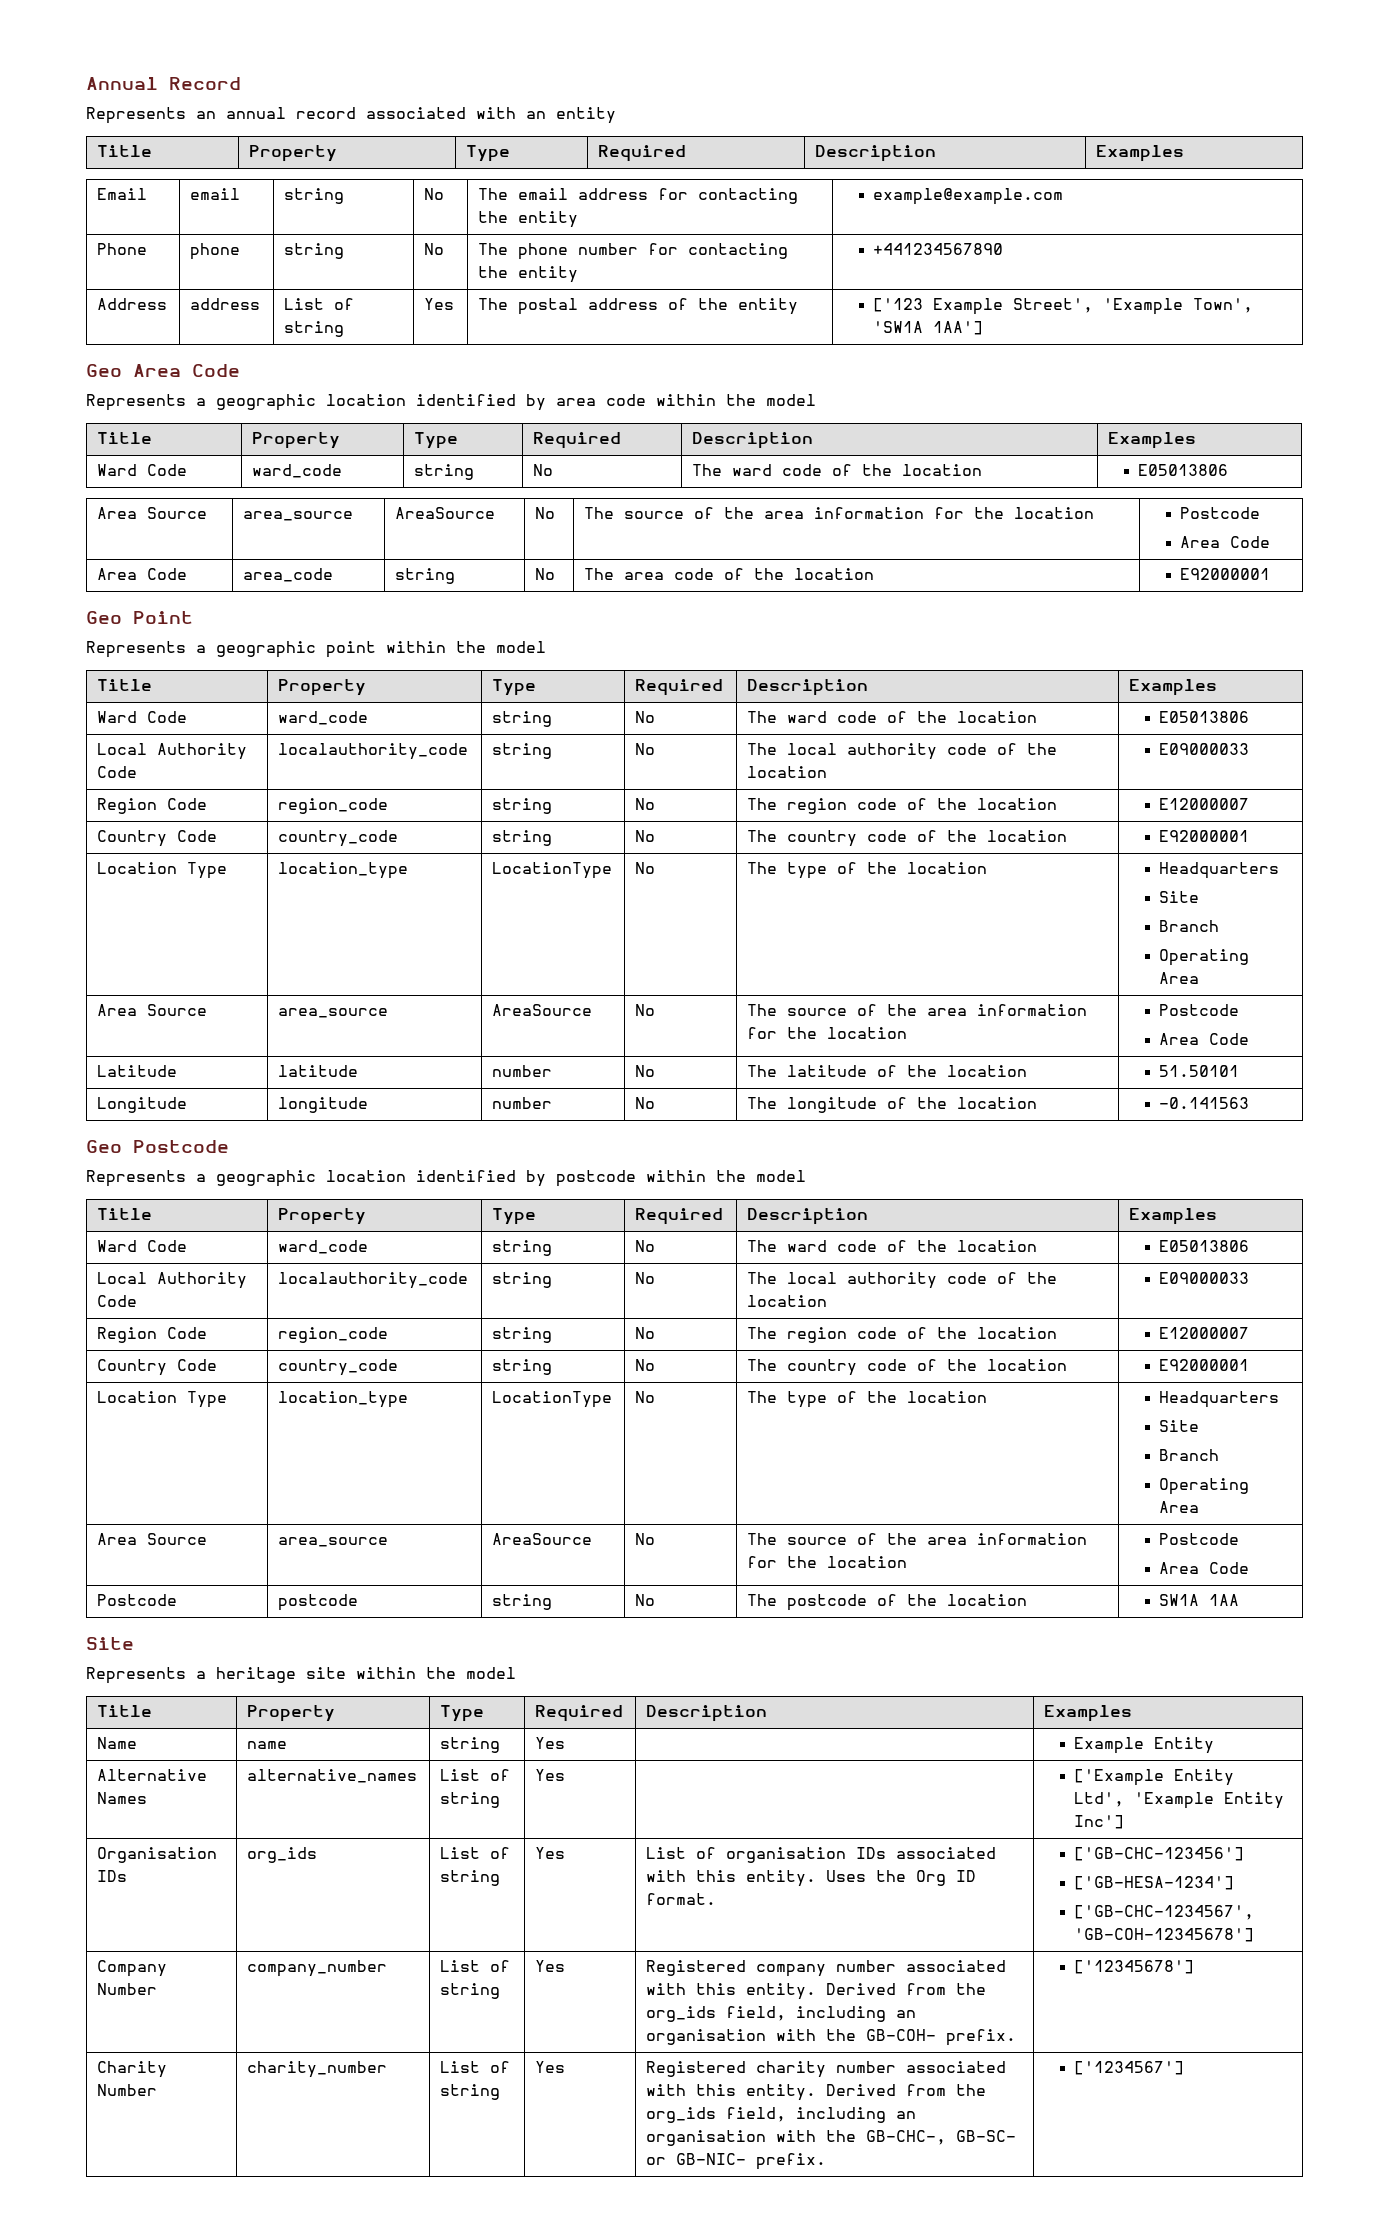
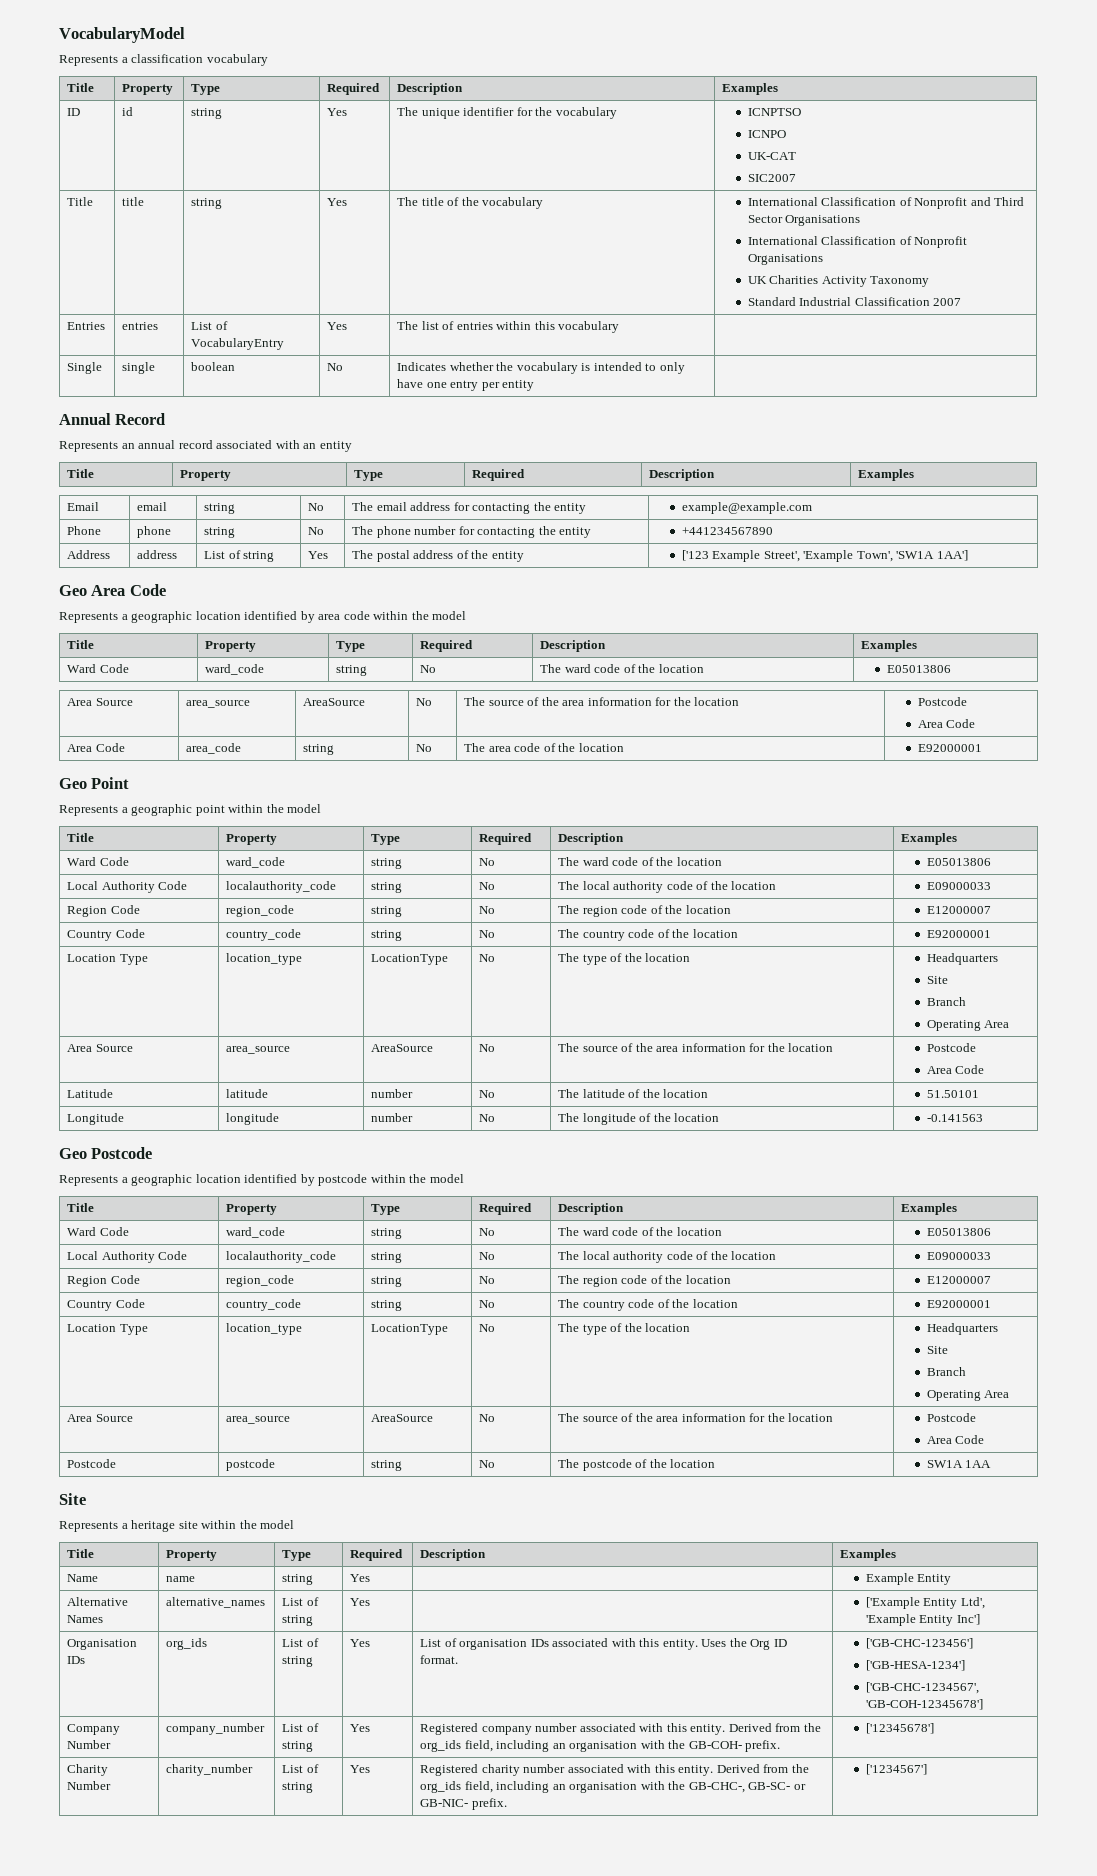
(86, 83) none -> [59,27,185,43] [59,54,268,66] [67,83,95,92] [122,84,174,95] [191,84,221,95] [327,83,381,95] [397,83,464,95] [722,83,779,95] [67,108,81,116] [122,107,134,116] [191,108,223,119] [327,108,348,116] [397,107,617,119] [747,108,801,116] [747,130,786,138] [747,152,796,160] [747,174,796,182] [67,197,94,206] [122,197,145,206] [191,198,223,209] [327,198,348,206] [397,197,544,209] [747,197,1025,209] [747,215,861,226] [747,236,968,248] [747,254,823,265] [747,275,930,287] [747,297,962,306] [67,322,106,330] [122,322,159,330] [191,321,228,330] [191,338,285,350] [327,322,348,330] [397,321,620,333] [67,362,103,374] [122,362,156,374] [191,362,236,371] [327,363,344,371] [397,362,685,374] [397,379,535,391] VocabularyModel // Represents a classification vocabulary // Title | Property | Type | Required | Description | Examples // ID | id | string | Yes | The unique identifier for the vocabulary | ICNPTSO // ICNPO // UK-CAT // SIC2007 // Title | title | string | Yes | The title of the vocabulary | International Classification of Nonprofit and Third Sector Organisations // International Classification of Nonprofit Organisations // UK Charities Activity Taxonomy // Standard Industrial Classification 2007 // Entries | entries | List of VocabularyEntry | Yes | The list of entries within this vocabulary | // Single | single | boolean | No | Indicates whether the vocabulary is intended to only have one entry per entity | //

